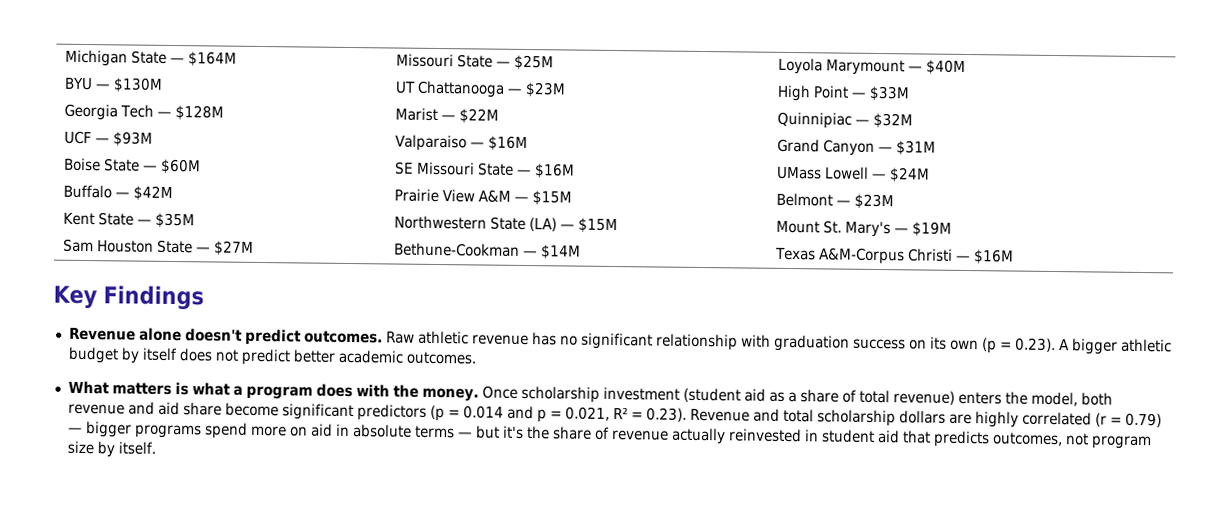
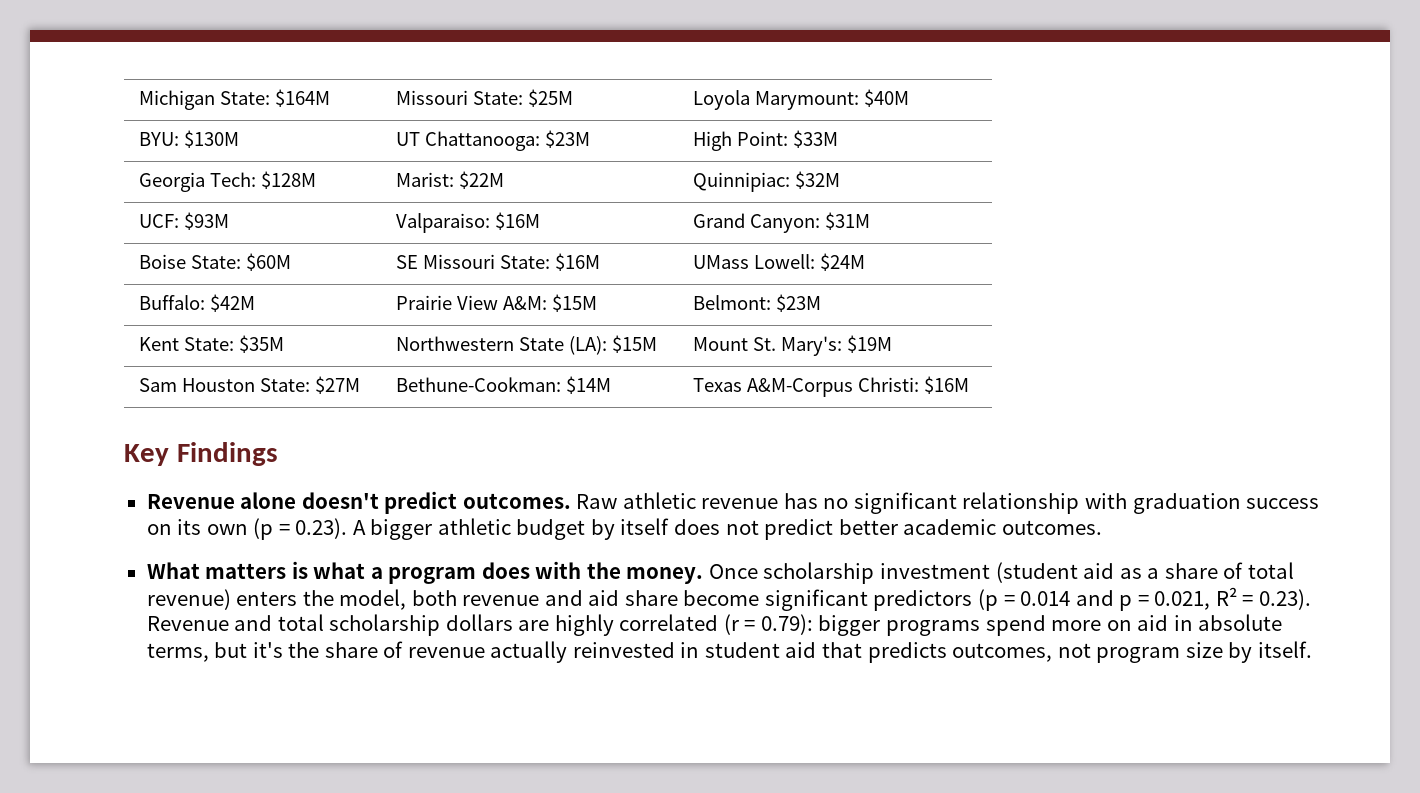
[131,50,186,64] State — -> [220,91,271,105] State:
[457,54,512,68] State — -> [473,91,524,105] State:
[826,59,924,76] Marymount — -> [755,91,860,110] Marymount:
[64,77,112,91] BYU — -> [139,132,180,146] BYU:
[417,80,523,98] Chattanooga — -> [425,131,541,151] Chattanooga:
[813,85,867,99] Point — -> [737,131,789,146] Point:
[120,104,173,118] Tech — -> [210,172,257,187] Tech:
[395,107,457,122] Marist — -> [396,172,455,187] Marist:
[777,111,871,129] Quinnipiac — -> [693,172,791,192] Quinnipiac:
[64,130,111,145] UCF — -> [139,214,180,228] UCF:
[395,134,486,152] Valparaiso — -> [396,213,491,233] Valparaiso:
[823,139,894,156] Canyon — -> [750,214,821,233] Canyon:
[104,158,159,172] State — -> [191,255,242,269] State:
[478,162,533,176] State — -> [500,255,551,269] State:
[824,166,888,180] Lowell — -> [754,254,816,269] Lowell:
[63,184,131,199] Buffalo — -> [139,295,206,310] Buffalo:
[478,189,573,206] [776,192,852,207] A&M — $15M | Belmont — -> [503,294,598,312] [693,295,772,310] A&M: $15M | Belmont:
[98,212,153,226] State — -> [184,337,235,351] State:
[529,217,576,232] (LA) — -> [569,336,608,355] (LA):
[845,221,910,238] Mary's — -> [781,336,843,356] Mary's:
[157,239,212,254] State — -> [260,378,311,392] State:
[394,242,539,257] Bethune-Cookman — -> [396,377,562,392] Bethune-Cookman:
[908,248,972,262] Christi — -> [858,377,920,392] Christi:
[1124,412,1162,428] [67,427,83,433] 0.79) — -> [760,614,813,635] 0.79):
[414,425,473,439] terms — -> [146,643,209,662] terms,

